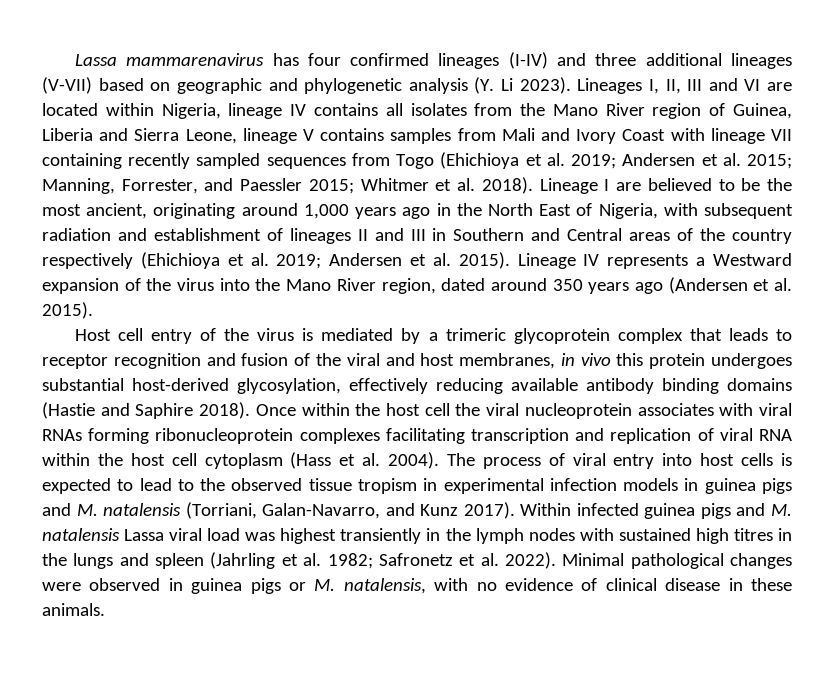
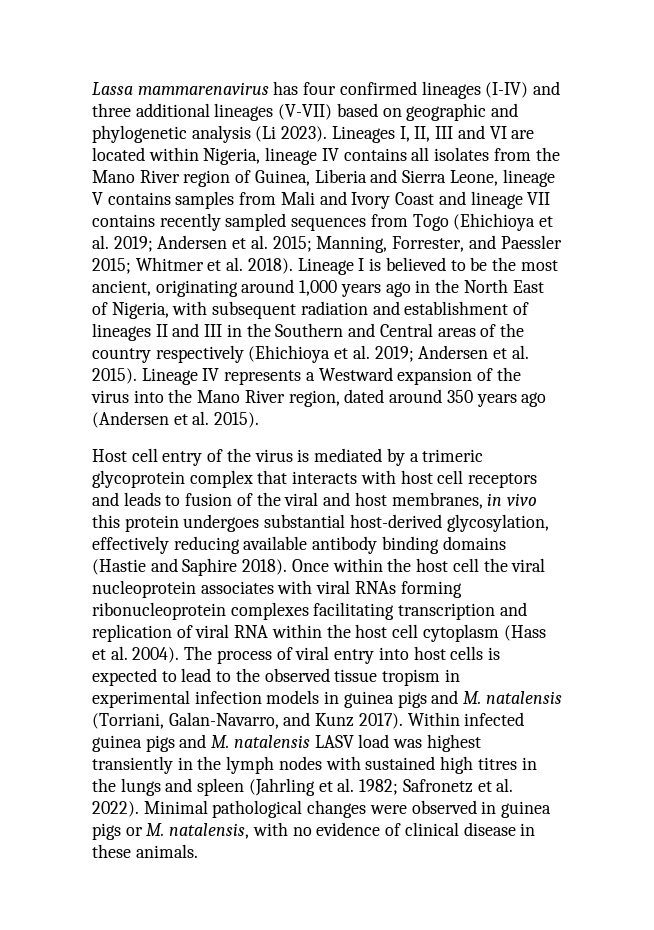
[474,77,513,94] (Y. Li -> [255,126,277,142] (Li
[670,128,705,141] with -> [438,191,466,205] and
[42,153,122,169] containing -> [92,214,155,227] contains
[616,182,642,191] are -> [369,258,382,271] is
(447, 234) none -> [246,323,271,337] the
[728,328,792,341] [42,353,236,369] leads to receptor recognition and -> [292,470,538,488] [92,492,181,506] interacts with host cell receptors and leads to
[124,528,203,541] Lassa viral -> [314,735,354,748] LASV

